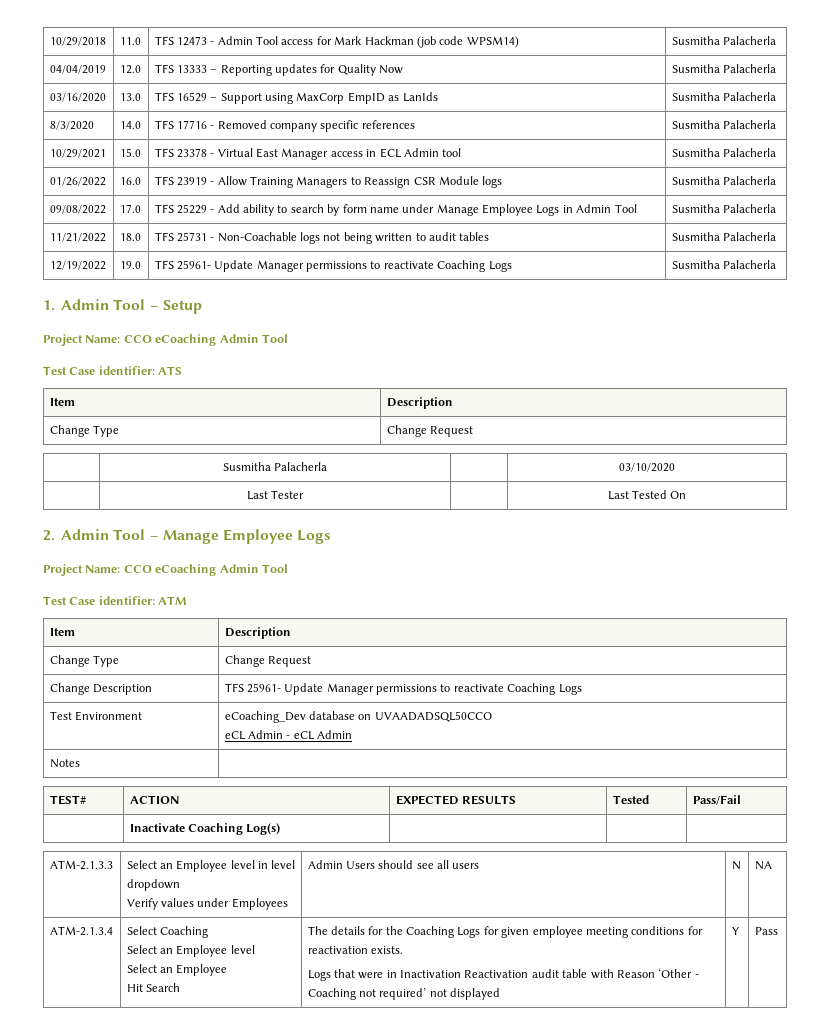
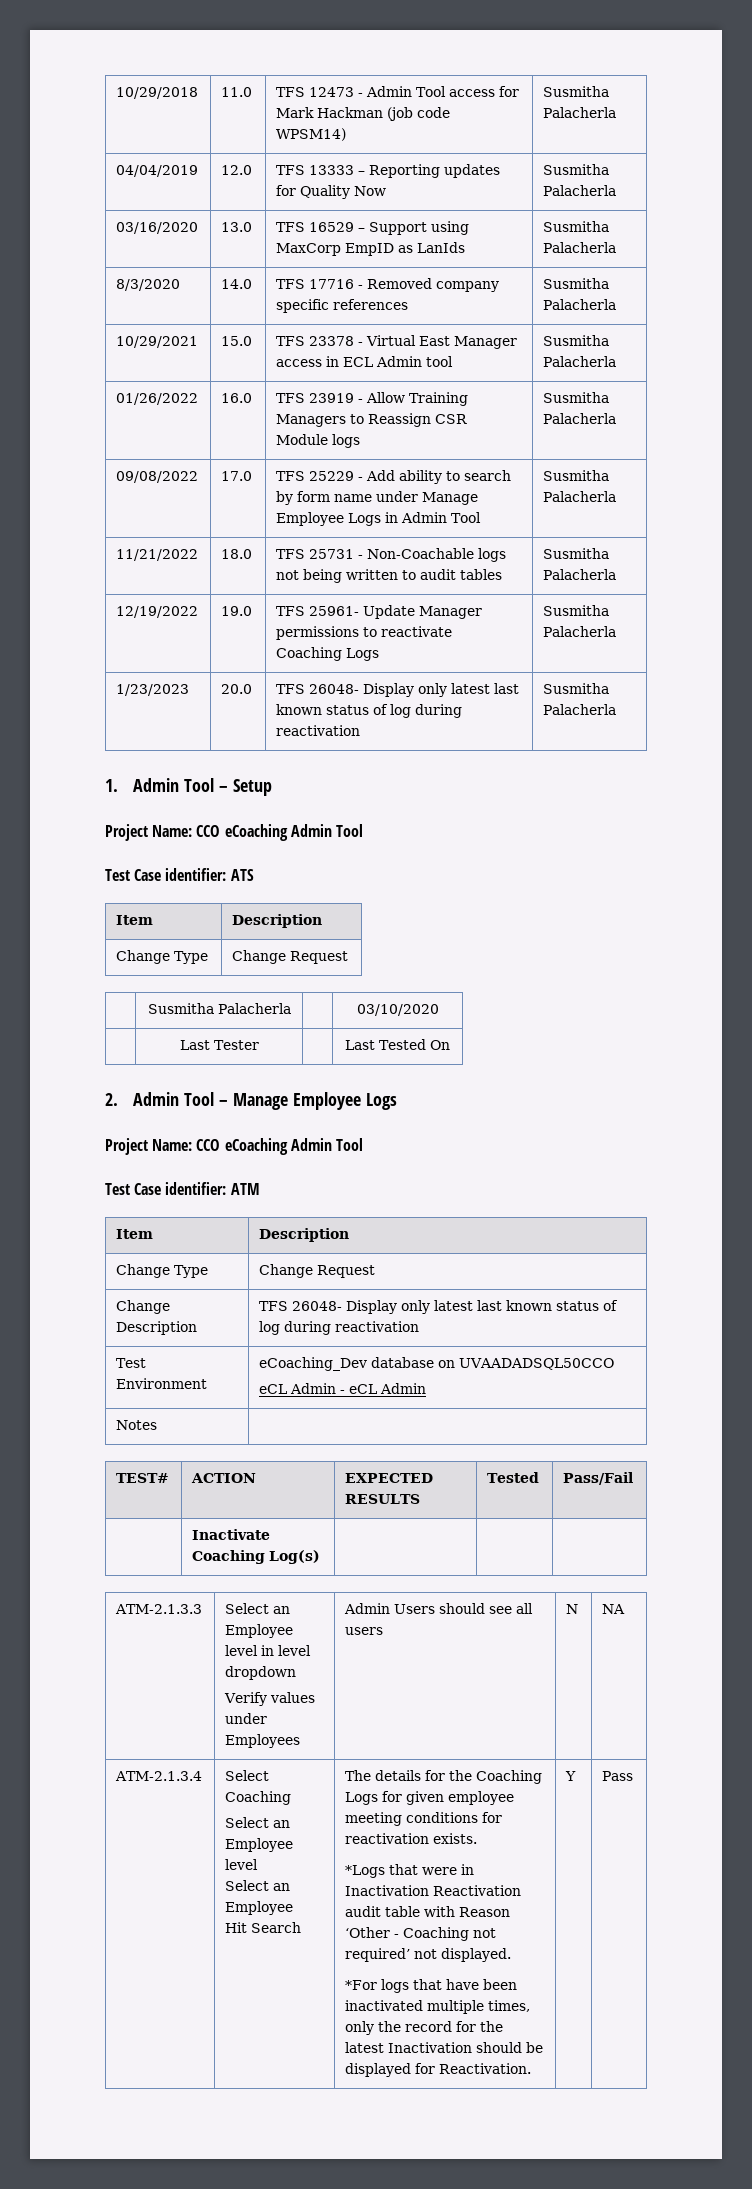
(776, 264) none -> [116,684,190,696] [221,684,253,694] [276,683,520,697] [276,704,463,718] [276,725,361,736] [543,683,610,694] [543,704,617,715] // 1/23/2023 | 20.0 | TFS 26048- Display only latest last known status of log during reactivation | Susmitha Palacherla
[246,683,582,695] 25961- Update Manager permissions to reactivate Coaching Logs -> [292,1300,619,1314] [259,1321,420,1335] 26048- Display only latest last known status of log during reactivation
[307,970,331,981] Logs -> [345,1865,386,1878] *Logs
(447, 993) none -> [441,1948,512,1962] [345,1979,518,1993] [345,2000,531,2014] [345,2021,504,2035] [345,2042,544,2053] displayed. // *For logs that have been inactivated multiple times, only the record for the latest Inactivation should be
(501, 994) none -> [415,2063,532,2074] for Reactivation.

